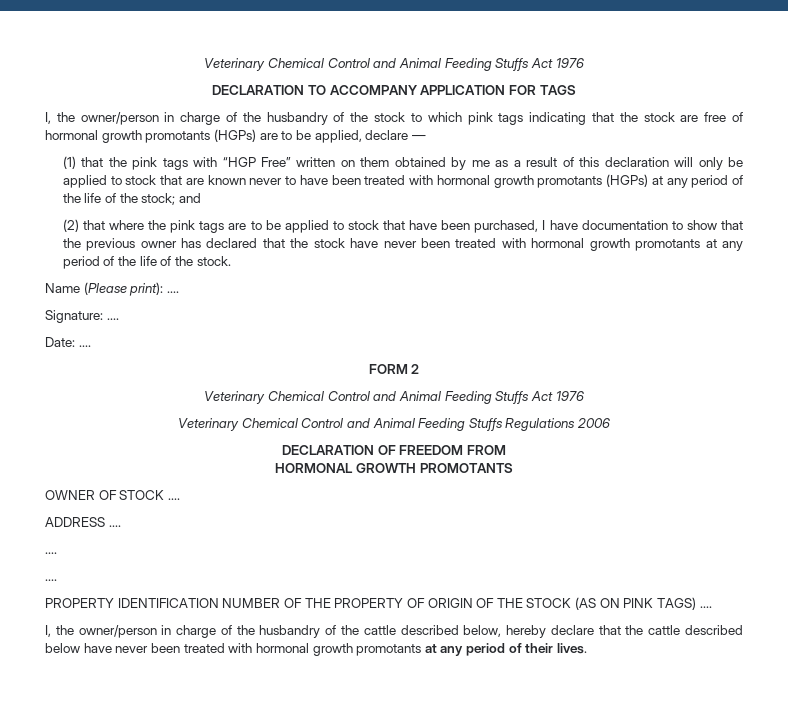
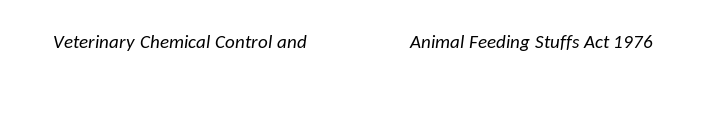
[204,58,584,71] [212,85,576,95] [45,112,744,125] [45,129,426,143] [62,156,743,170] [62,174,744,188] [62,193,201,205] [62,219,743,233] [62,238,743,251] [62,256,231,269] [45,282,179,296] [45,310,119,323] [45,337,91,347] [368,364,420,374] [204,391,584,404] [177,418,611,431] [282,445,506,455] [275,463,513,473] [45,490,180,500] [45,517,121,527] [45,552,57,554] [45,579,57,581] [45,597,712,610] [45,625,744,638] [45,643,588,656] Veterinary Chemical Control and Animal Feeding Stuffs Act 1976 // DECLARATION TO ACCOMPANY APPLICATION FOR TAGS // I, the owner/person in charge of the husbandry of the stock to which pink tags indicating that the stock are free of hormonal growth promotants (HGPs) are to be applied, declare — // (1) that the pink tags with “HGP Free” written on them obtained by me as a result of this declaration will only be applied to stock that are known never to have been treated with hormonal growth promotants (HGPs) at any period of the life of the stock; and // (2) that where the pink tags are to be applied to stock that have been purchased, I have documentation to show that the previous owner has declared that the stock have never been treated with hormonal growth promotants at any period of the life of the stock. // Name (Please print): .... // Signature: .... // Date: .... // FORM 2 // Veterinary Chemical Control and Animal Feeding Stuffs Act 1976 // Veterinary Chemical Control and Animal Feeding Stuffs Regulations 2006 // DECLARATION OF FREEDOM FROM // HORMONAL GROWTH PROMOTANTS // OWNER OF STOCK .... // ADDRESS .... // .... // .... // PROPERTY IDENTIFICATION NUMBER OF THE PROPERTY OF ORIGIN OF THE STOCK (AS ON PINK TAGS) .... // I, the owner/person in charge of the husbandry of the cattle described below, hereby declare that the cattle described below have never been treated with hormonal growth promotants at any period of their lives. -> [52,35,654,51] Veterinary Chemical Control and Animal Feeding Stuffs Act 1976

